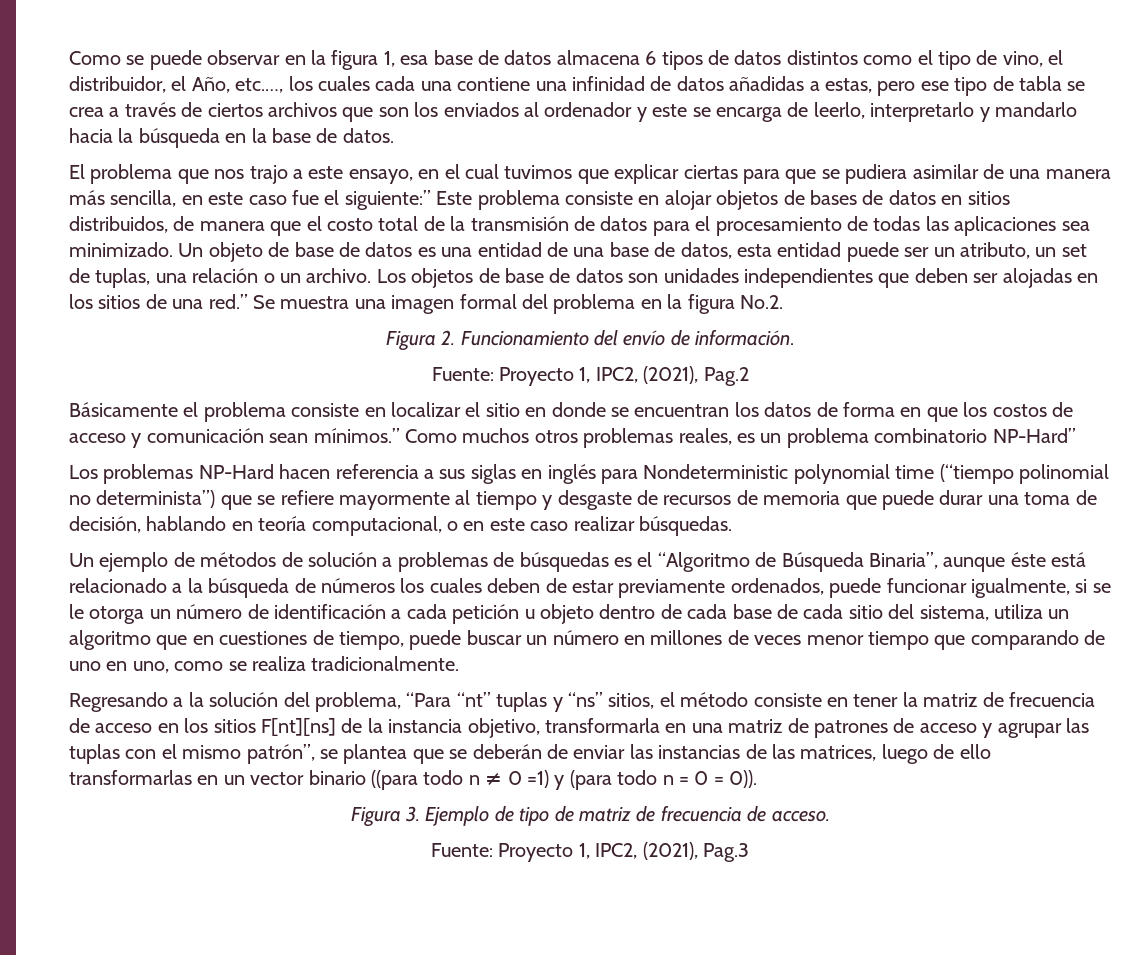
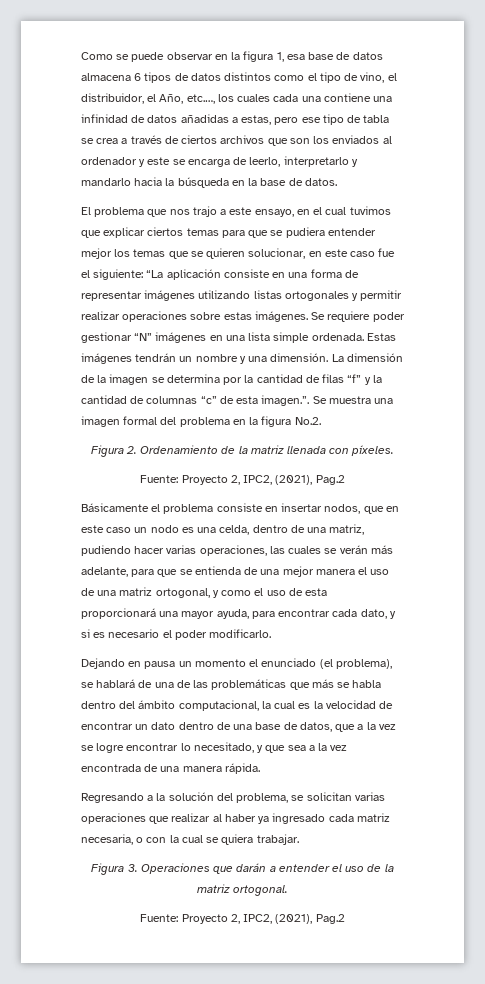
[683,165,738,179] ciertas -> [147,227,219,236] ciertos temas
[912,164,1111,179] [69,190,177,207] asimilar de una manera más sencilla, -> [327,228,376,236] [81,248,306,259] entender mejor los temas que se quieren solucionar,
[344,190,1010,210] [69,216,1090,236] [69,242,1087,262] [69,268,1098,288] [69,294,248,309] siguiente:” Este problema consiste en alojar objetos de bases de datos en sitios distribuidos, de manera que el costo total de la transmisión de datos para el procesamiento de todas las aplicaciones sea minimizado. Un objeto de base de datos es una entidad de una base de datos, esta entidad puede ser un atributo, un set de tuplas, una relación o un archivo. Los objetos de base de datos son unidades independientes que deben ser alojadas en los sitios de una red.” -> [93,269,359,280] [81,290,403,301] [81,311,405,322] [81,332,396,343] [81,353,403,364] [81,374,382,385] [81,395,310,406] siguiente: “La aplicación consiste en una forma de representar imágenes utilizando listas ortogonales y permitir realizar operaciones sobre estas imágenes. Se requiere poder gestionar “N” imágenes en una lista simple ordenada. Estas imágenes tendrán un nombre y una dimensión. La dimensión de la imagen se determina por la cantidad de filas “f” y la cantidad de columnas “c” de esta imagen.”.
[460,330,795,346] [431,367,591,386] Funcionamiento del envío de información. // Fuente: Proyecto 1, -> [140,445,395,456] [140,475,240,485] Ordenamiento de la matriz llenada con píxeles. // Fuente: Proyecto 2,
[391,402,1073,422] [69,428,1076,448] [69,464,1109,484] [69,490,1097,510] [69,516,732,536] [69,552,1087,572] [69,578,1111,598] [69,604,1070,624] [69,630,1106,650] [69,656,460,673] localizar el sitio en donde se encuentran los datos de forma en que los costos de acceso y comunicación sean mínimos.” Como muchos otros problemas reales, es un problema combinatorio NP-Hard” // Los problemas NP-Hard hacen referencia a sus siglas en inglés para Nondeterministic polynomial time (“tiempo polinomial no determinista”) que se refiere mayormente al tiempo y desgaste de recursos de memoria que puede durar una toma de decisión, hablando en teoría computacional, o en este caso realizar búsquedas. // Un ejemplo de métodos de solución a problemas de búsquedas es el “Algoritmo de Búsqueda Binaria”, aunque éste está relacionado a la búsqueda de números los cuales deben de estar previamente ordenados, puede funcionar igualmente, si se le otorga un número de identificación a cada petición u objeto dentro de cada base de cada sitio del sistema, utiliza un algoritmo que en cuestiones de tiempo, puede buscar un número en millones de veces menor tiempo que comparando de uno en uno, como se realiza tradicionalmente. -> [281,503,399,514] [81,524,365,535] [81,545,393,556] [81,566,390,577] [81,587,328,598] [81,608,396,619] [81,629,272,640] [81,658,392,669] [81,679,382,690] [81,700,394,711] [81,722,396,732] [81,742,348,753] [81,763,260,774] insertar nodos, que en este caso un nodo es una celda, dentro de una matriz, pudiendo hacer varias operaciones, las cuales se verán más adelante, para que se entienda de una mejor manera el uso de una matriz ortogonal, y como el uso de esta proporcionará una mayor ayuda, para encontrar cada dato, y si es necesario el poder modificarlo. // Dejando en pausa un momento el enunciado (el problema), se hablará de una de las problemáticas que más se habla dentro del ámbito computacional, la cual es la velocidad de encontrar un dato dentro de una base de datos, que a la vez se logre encontrar lo necesitado, y que sea a la vez encontrada de una manera rápida.
[406,692,1095,712] [69,718,1089,738] [69,744,991,764] [69,770,758,790] [350,806,830,827] [431,842,749,862] “Para “nt” tuplas y “ns” sitios, el método consiste en tener la matriz de frecuencia de acceso en los sitios F[nt][ns] de la instancia objetivo, transformarla en una matriz de patrones de acceso y agrupar las tuplas con el mismo patrón”, se plantea que se deberán de enviar las instancias de las matrices, luego de ello transformarlas en un vector binario ((para todo n ≠ 0 =1) y (para todo n = 0 = 0)). // Figura 3. Ejemplo de tipo de matriz de frecuencia de acceso. // Fuente: Proyecto 1, IPC2, (2021), Pag.3 -> [291,792,385,801] [81,813,390,824] [81,834,299,845] [91,863,394,875] [196,884,289,896] [140,914,345,924] se solicitan varias operaciones que realizar al haber ya ingresado cada matriz necesaria, o con la cual se quiera trabajar. // Figura 3. Operaciones que darán a entender el uso de la matriz ortogonal. // Fuente: Proyecto 2, IPC2, (2021), Pag.2

